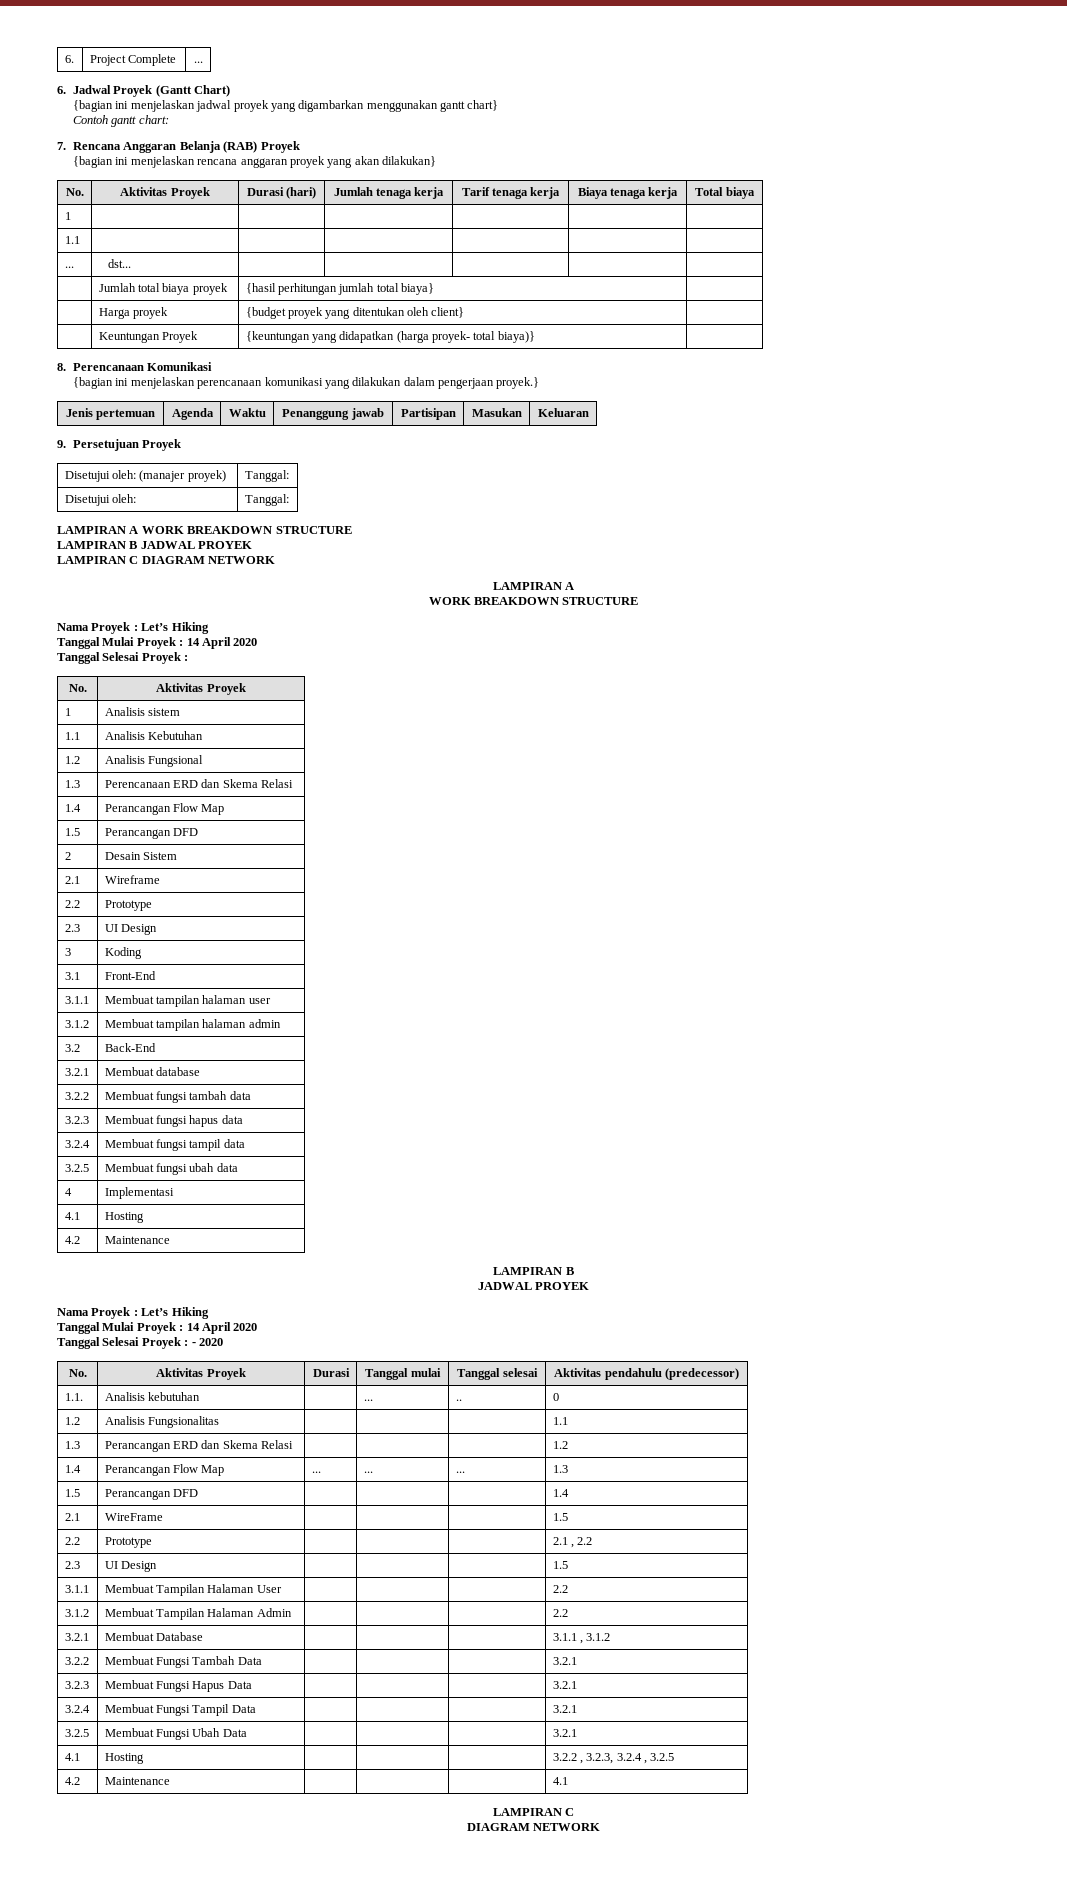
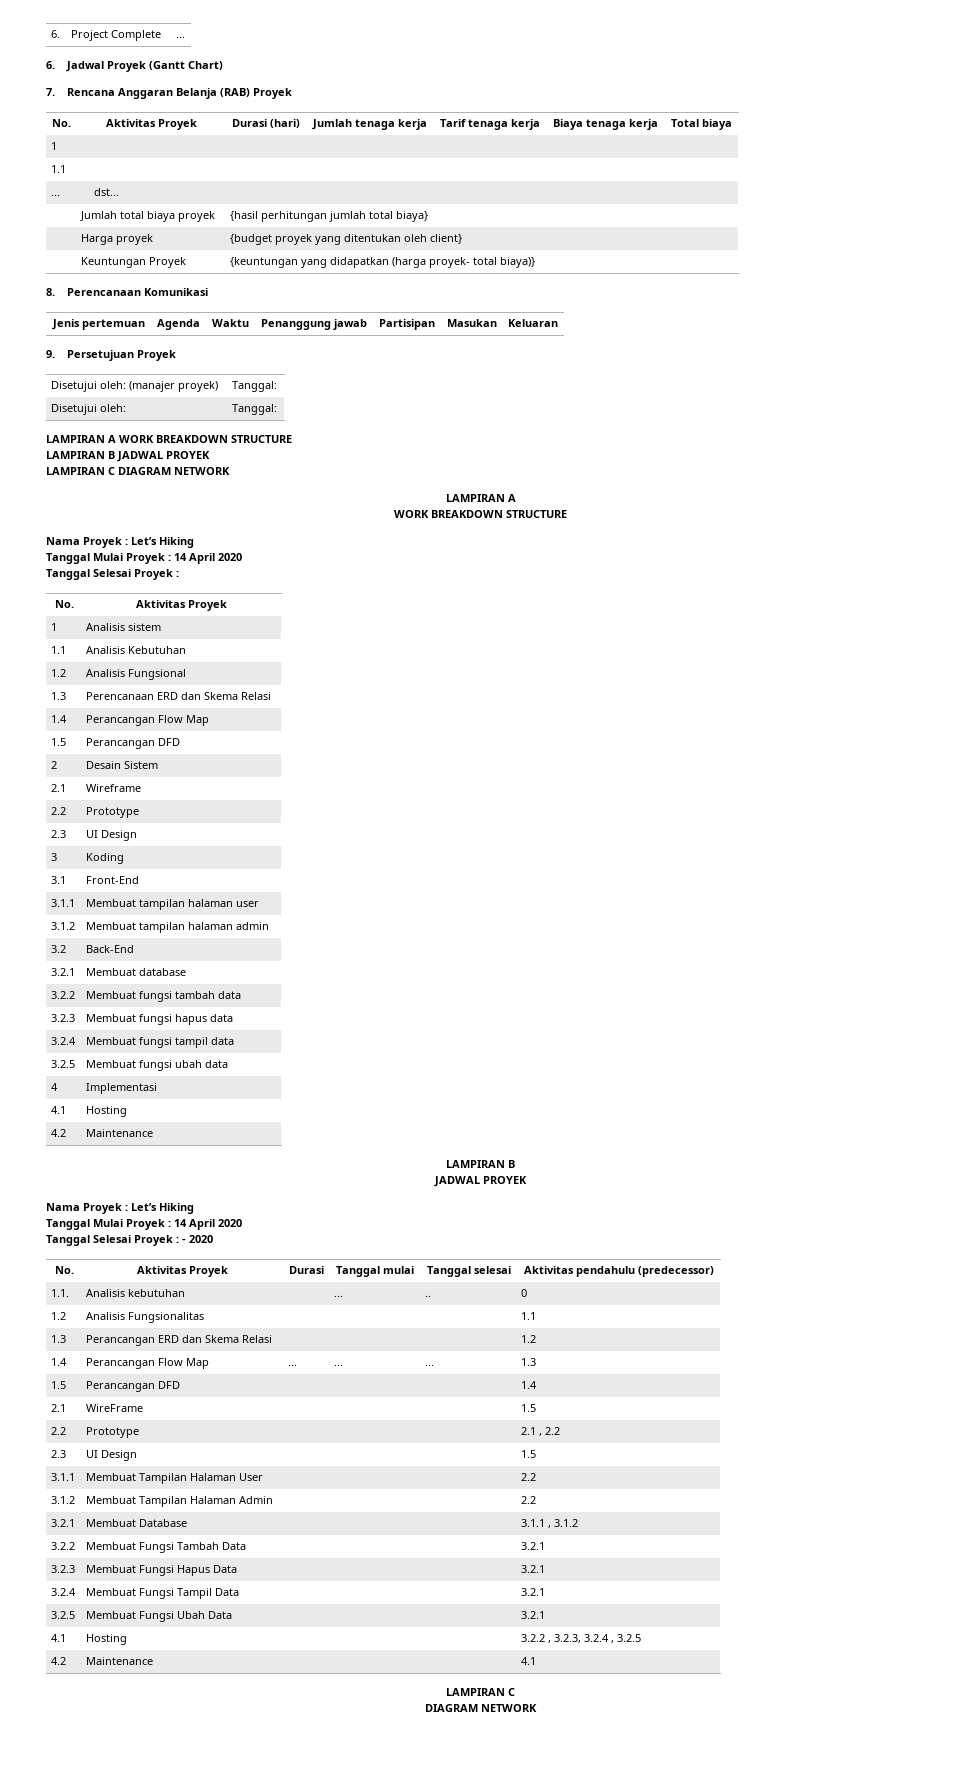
[73,100,499,112] [73,115,169,127] // {bagian ini menjelaskan jadwal proyek yang digambarkan menggunakan gantt chart} // Contoh gantt chart: -> (223, 65) none
[73,156,437,168] // {bagian ini menjelaskan rencana anggaran proyek yang akan dilakukan} -> (292, 93) none
[73,377,540,389] // {bagian ini menjelaskan perencanaan komunikasi yang dilakukan dalam pengerjaan proyek.} -> (208, 292) none

